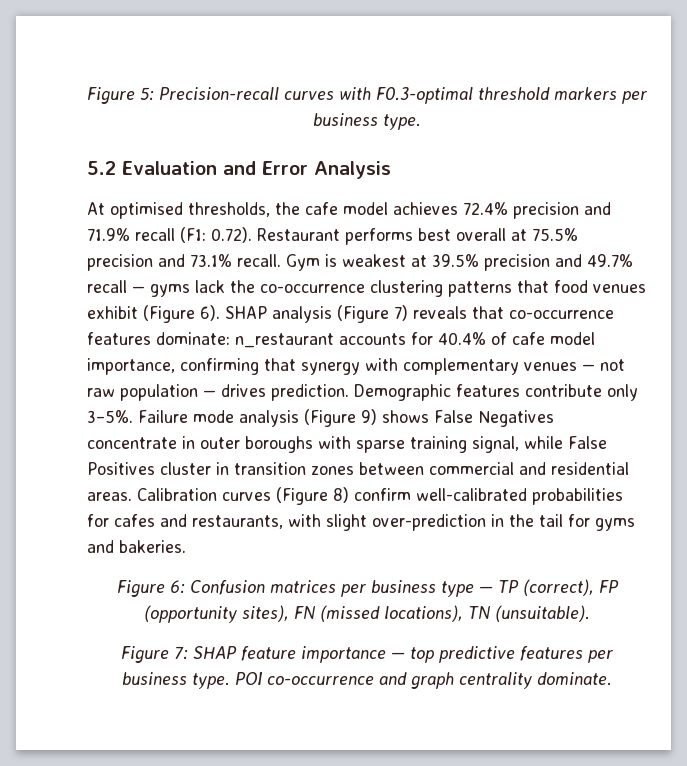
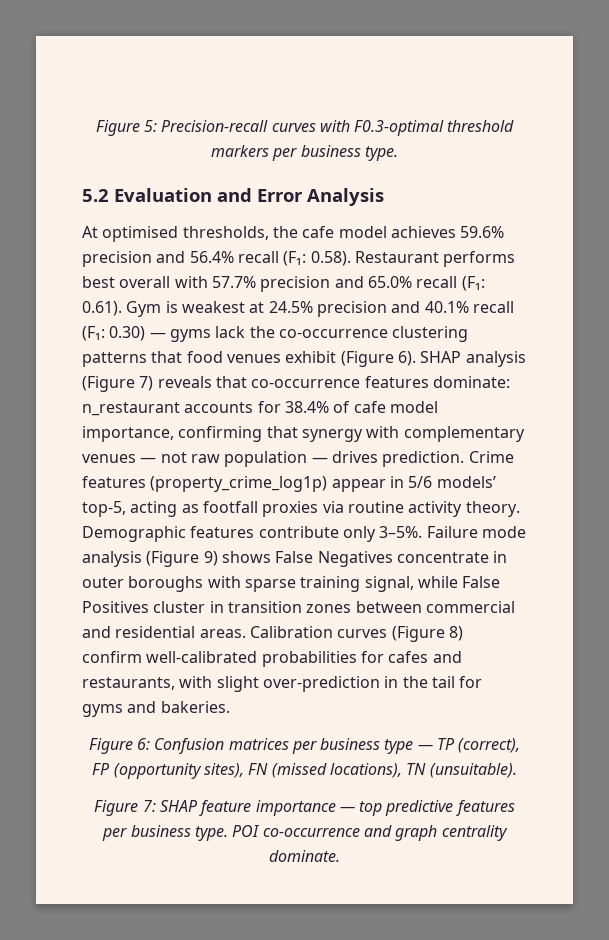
[463,202,611,219] [87,227,252,243] 72.4% precision and 71.9% recall (F1: 0.72). -> [460,226,505,238] [82,251,351,267] 59.6% precision and 56.4% recall (F₁: 0.58).
[511,228,578,241] [87,254,281,271] at 75.5% precision and 73.1% recall. -> [174,276,485,292] [82,301,122,316] with 57.7% precision and 65.0% recall (F₁: 0.61).
[432,254,633,271] [87,280,127,293] 39.5% precision and 49.7% recall -> [268,301,514,317] [82,326,146,341] 24.5% precision and 40.1% recall (F₁: 0.30)
[438,332,486,345] 40.4% -> [284,401,329,413] 38.4%
(349, 392) none -> [468,451,514,463] [82,476,496,492] [82,501,520,517] Crime features (property_crime_log1p) appear in 5/6 models’ top-5, acting as footfall proxies via routine activity theory.

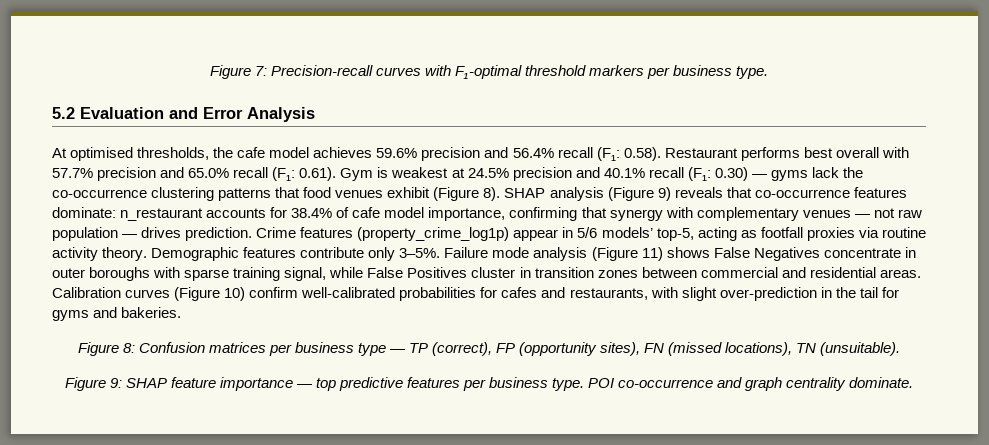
[95,120,157,136] Figure 5: -> [209,65,267,79] Figure 7:
[354,120,445,136] F0.3-optimal -> [455,65,522,79] F₁-optimal
[397,351,416,366] 6). -> [483,187,501,201] 8).
[139,376,154,391] 7) -> [657,187,671,201] 9)
[203,551,218,566] 9) -> [641,247,663,261] 11)
[448,626,463,641] 8) -> [224,287,246,301] 10)
[136,738,150,750] 6: -> [122,343,135,353] 8:
[142,800,156,812] 7: -> [109,378,122,388] 9:

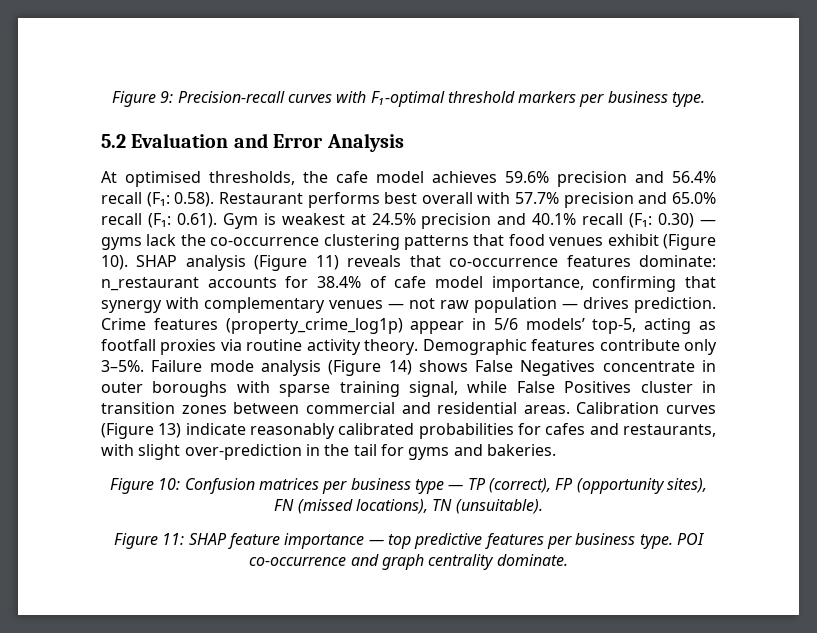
[209,65,267,79] Figure 7: -> [111,91,174,107] Figure 9:
[483,187,501,201] 8). -> [101,255,128,270] 10).
[657,187,671,201] 9) -> [315,255,339,270] 11)
[641,247,663,261] 11) -> [388,360,412,375] 14)
[224,287,396,301] 10) confirm well-calibrated -> [158,423,415,439] 13) indicate reasonably calibrated
[122,343,135,353] 8: -> [158,478,181,490] 10:
[109,378,122,388] 9: -> [162,533,185,545] 11:

